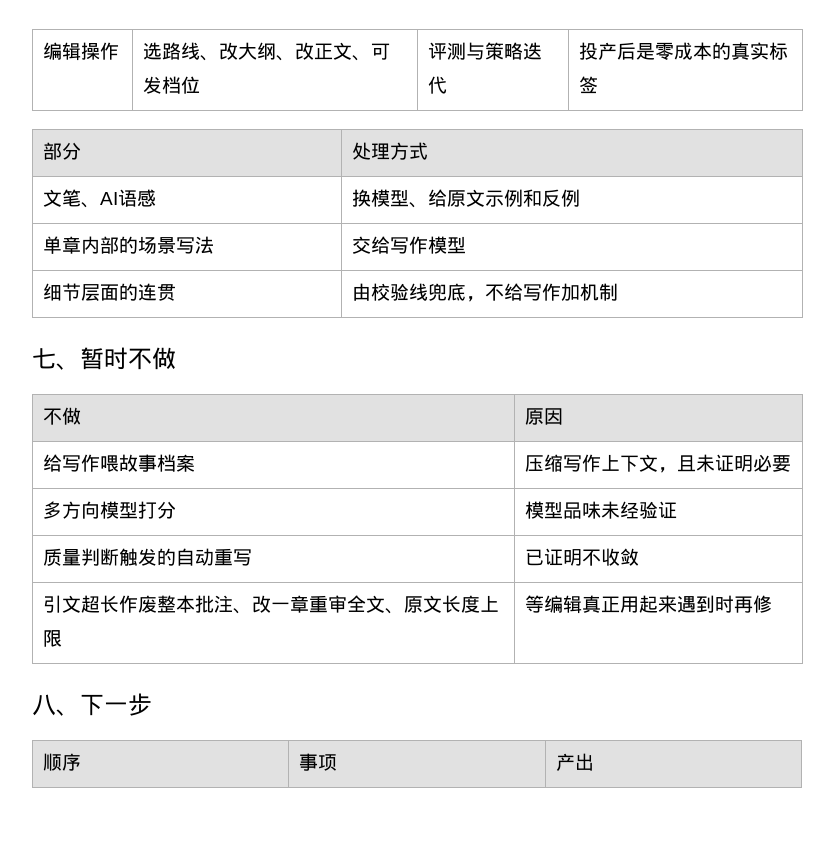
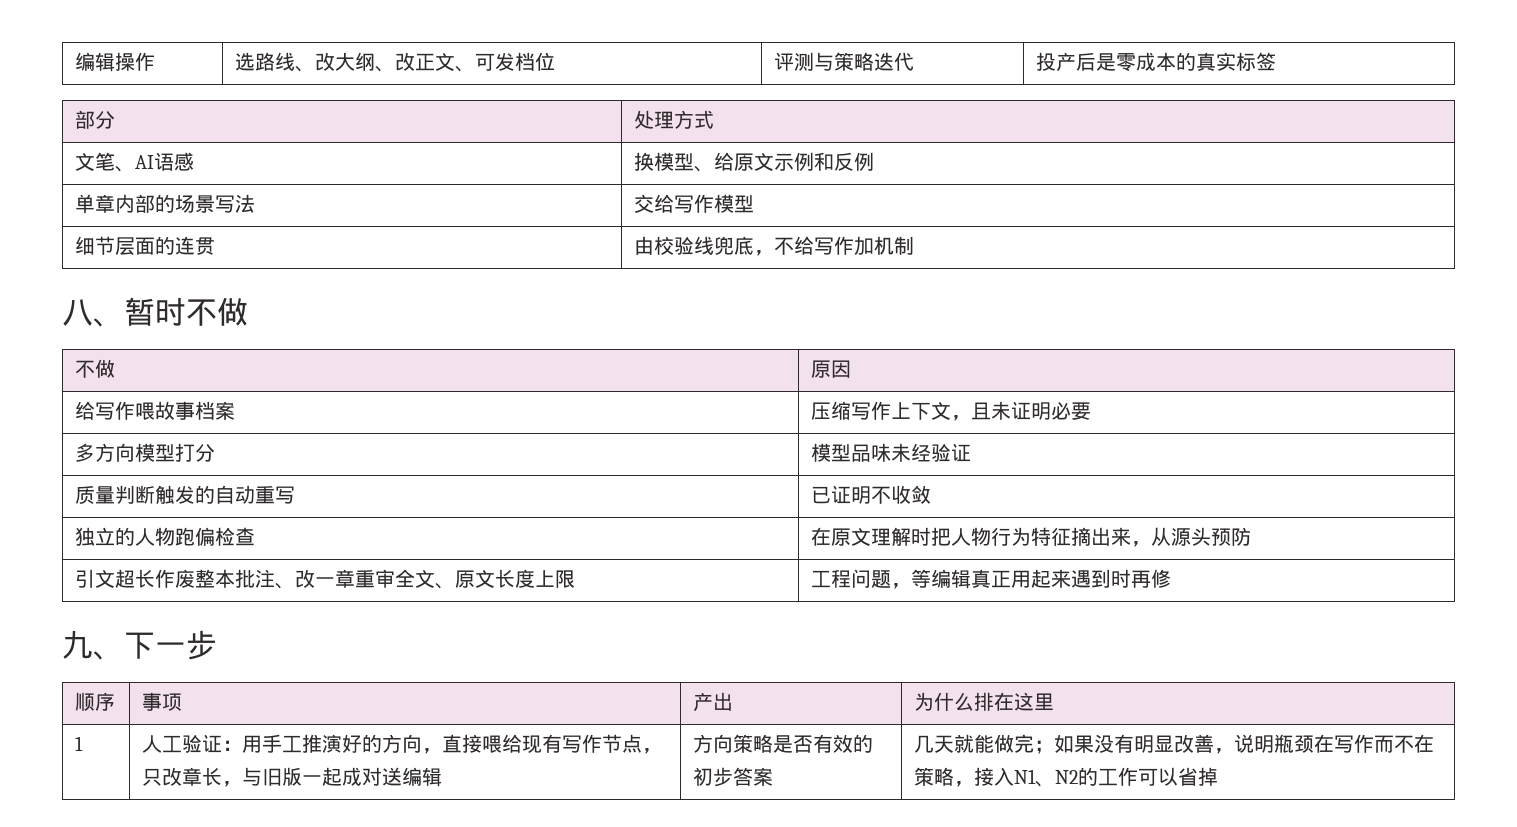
[32,348,56,369] 七 -> [62,299,93,326] 八
(640, 557) none -> [74,527,255,546] [810,527,1251,547] // 独立的人物跑偏检查 | 在原文理解时把人物行为特征摘出来，从源头预防
(63, 638) none -> [810,569,911,589] 工程问题，
[32,694,56,716] 八 -> [62,630,93,659] 九
(595, 762) none -> [913,692,1054,711] [74,736,83,751] [141,734,662,754] [141,767,442,787] [692,734,873,753] [692,767,773,787] [913,734,1434,754] [913,767,1218,787] | 为什么排在这里 // 1 | 人工验证：用手工推演好的方向，直接喂给现有写作节点，只改章长，与旧版一起成对送编辑 | 方向策略是否有效的初步答案 | 几天就能做完；如果没有明显改善，说明瓶颈在写作而不在策略，接入N1、N2的工作可以省掉

